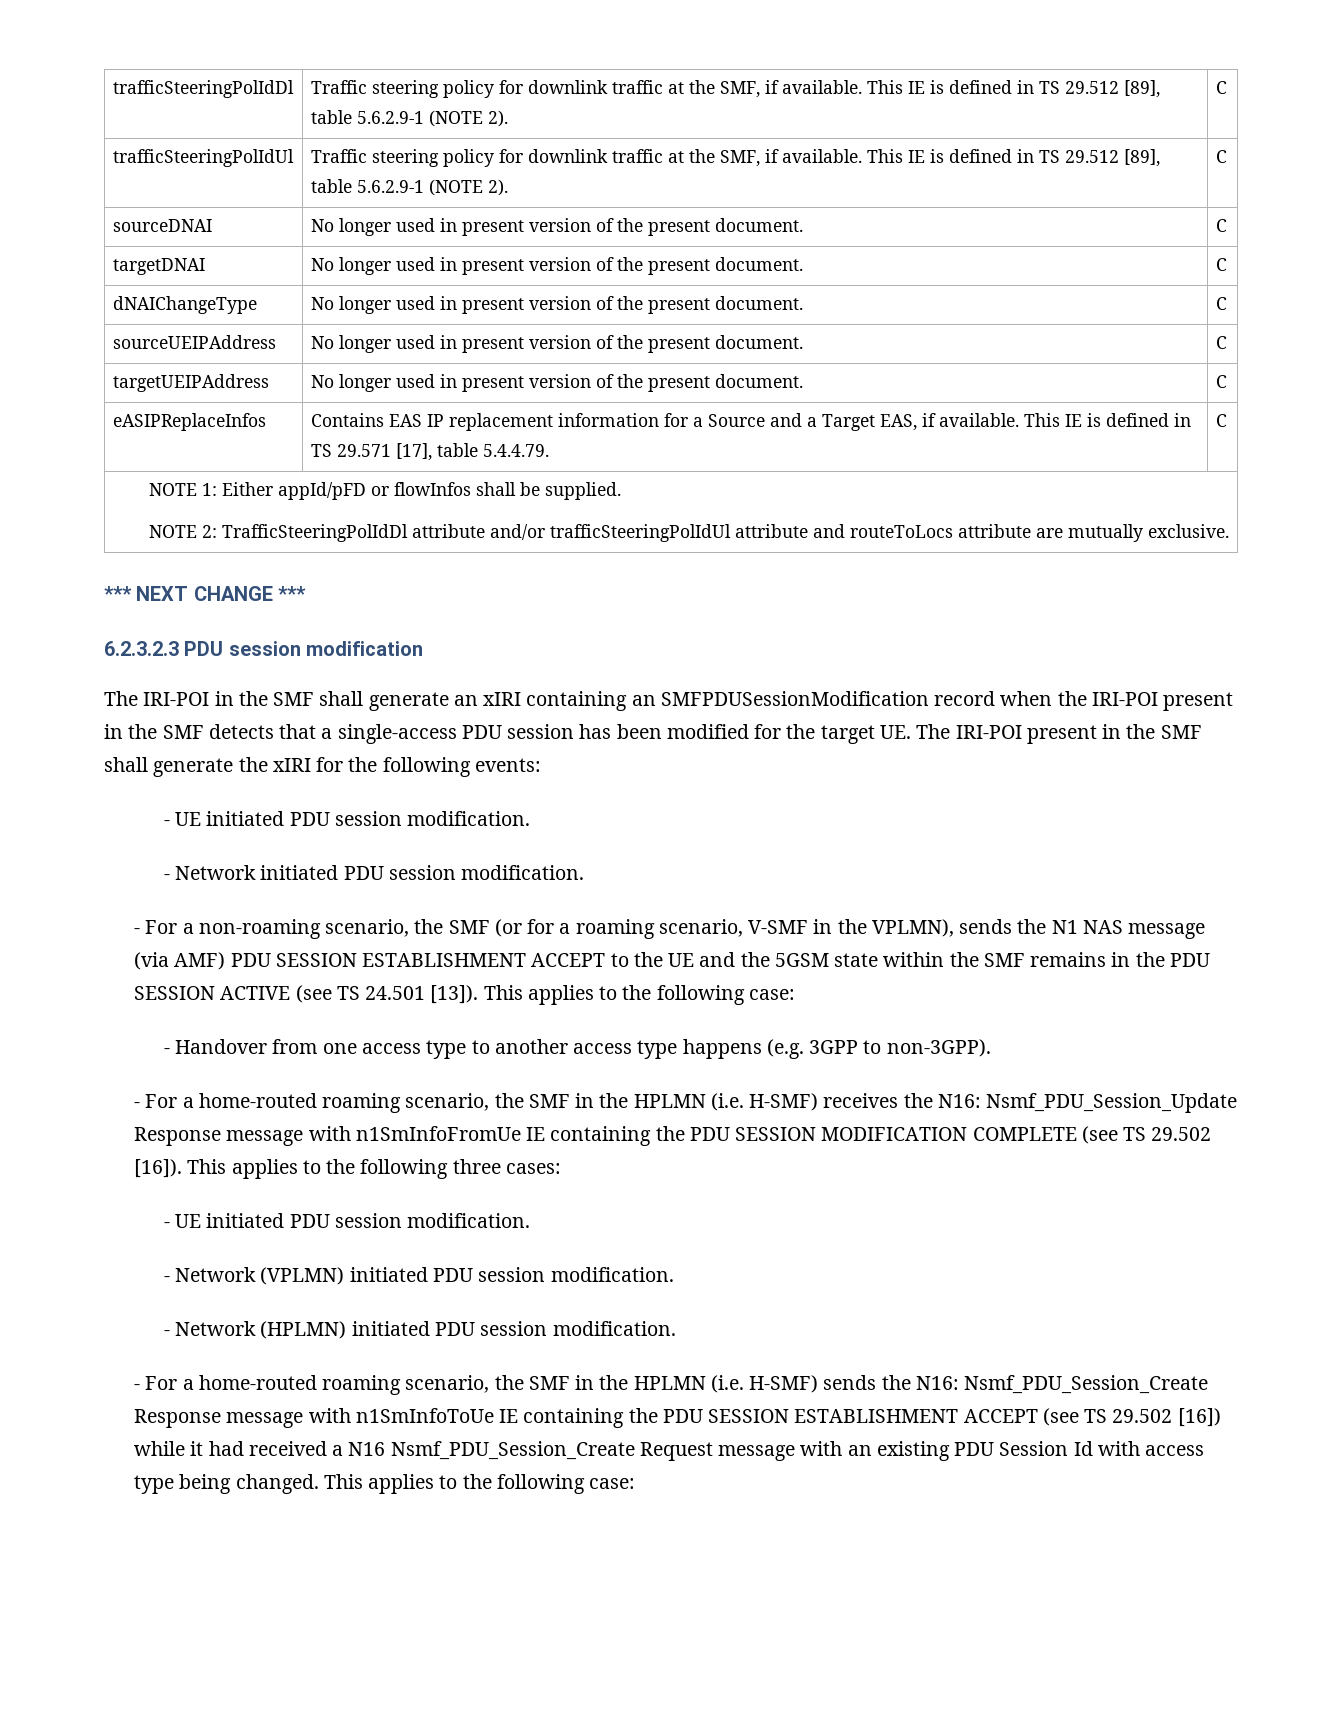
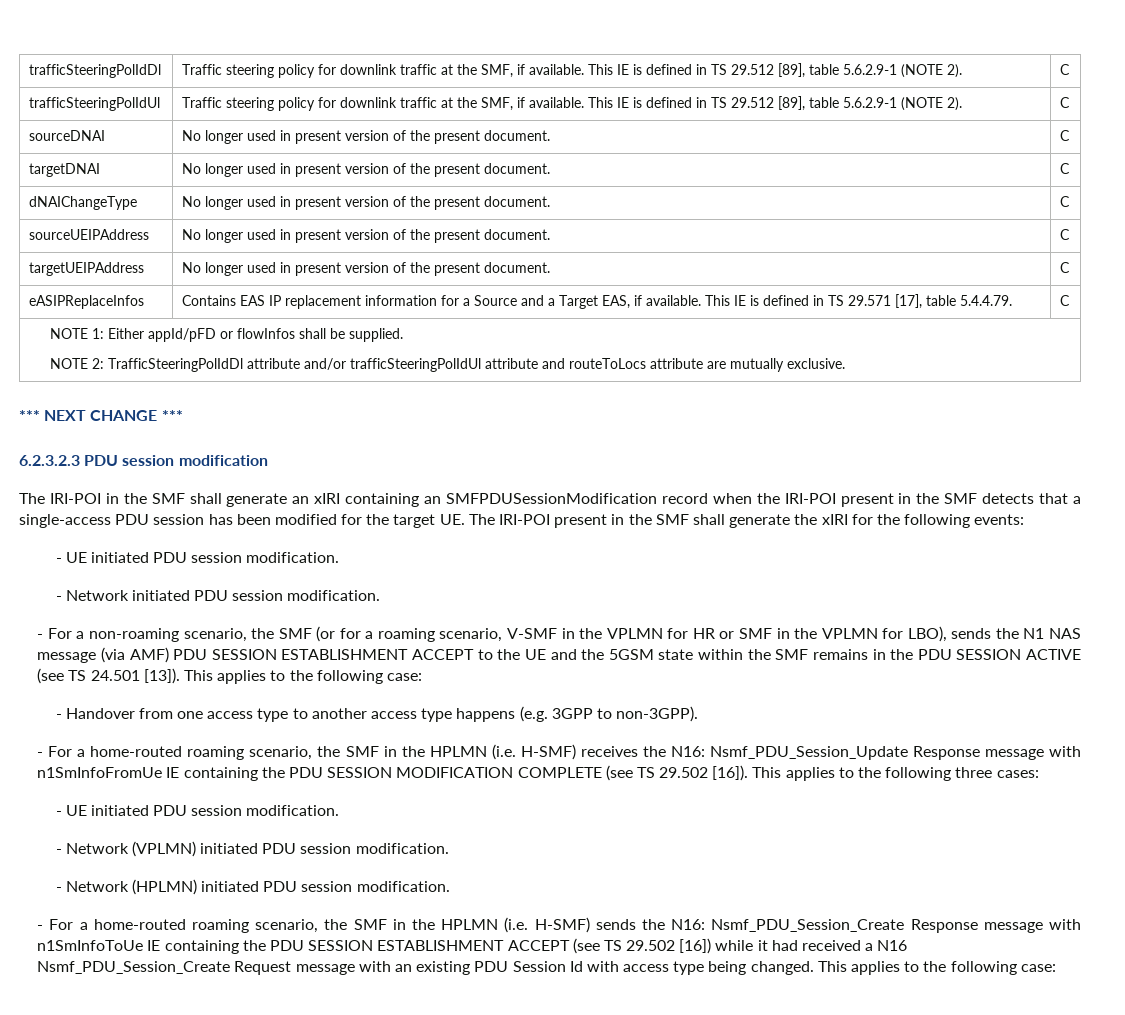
[871,919,954,937] VPLMN), -> [606,626,947,642] VPLMN for HR or SMF in the VPLMN for LBO),

